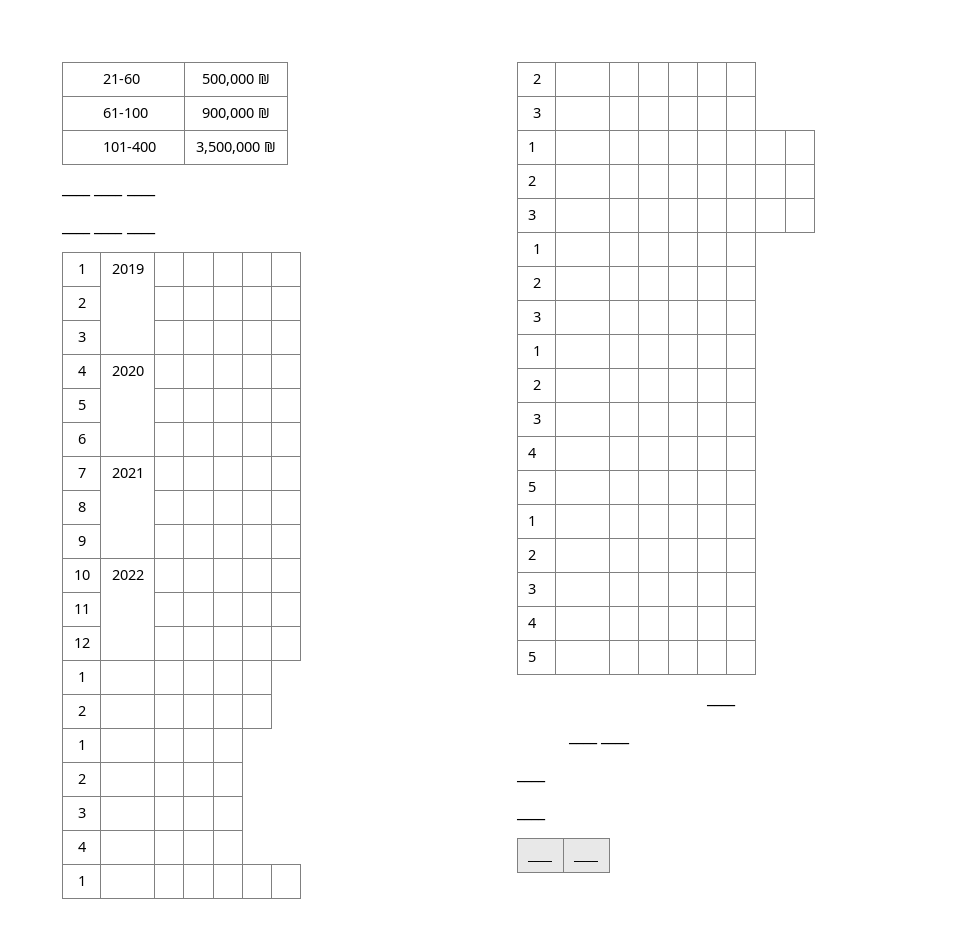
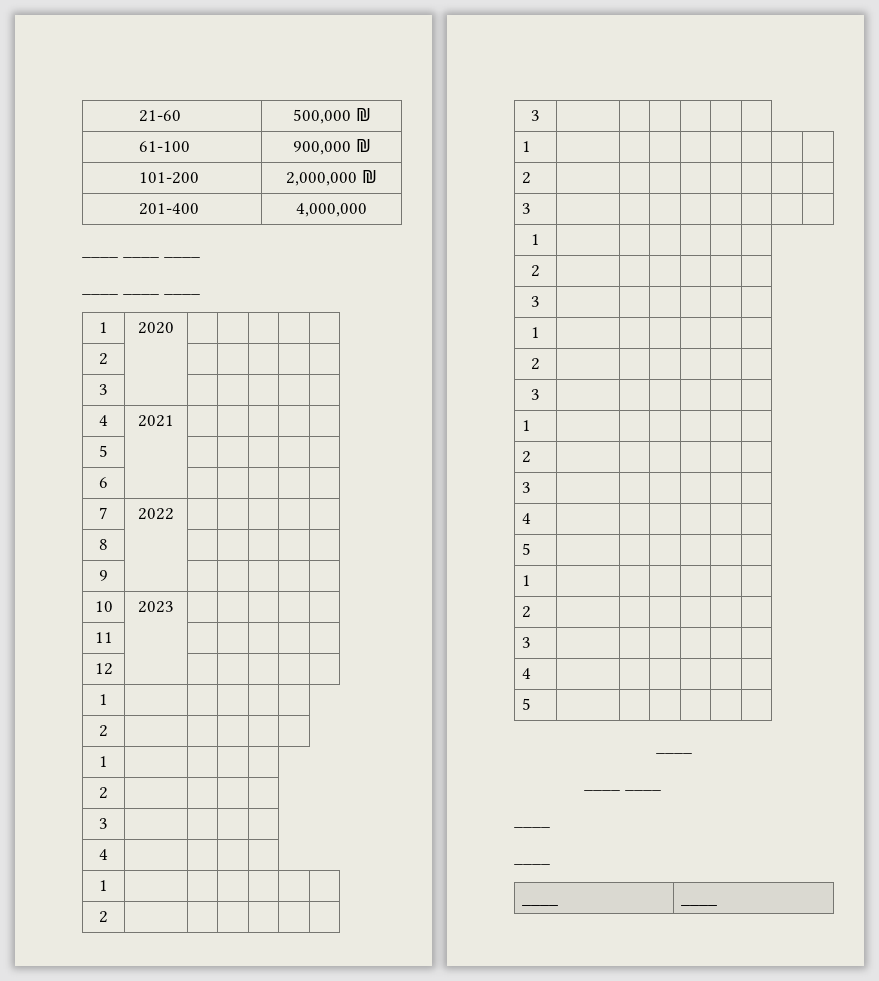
[103,142,157,152] [196,142,276,154] 101-400 | 3,500,000 ₪ -> [139,172,200,184] [286,170,377,186] [139,203,200,215] [296,203,367,217] 101-200 | 2,000,000 ₪ // 201-400 | 4,000,000
[111,264,144,274] [77,298,86,308] [77,332,86,342] [77,366,86,376] [111,366,144,376] 2019 | | | | | // 2 | | | | | | // 3 | | | | | | // 4 | 2020 -> [138,322,174,334] [99,353,108,365] [99,384,108,395] [99,415,108,426] [138,415,174,427] 2020 | | | | | // 2 | | | | | | // 3 | | | | | | // 4 | 2021
[111,468,144,478] 2021 -> [138,508,174,520] 2022
[111,570,144,580] 2022 -> [138,601,174,613] 2023
(541, 419) none -> [522,420,532,431] [522,451,532,463] [522,482,532,493] // 1 | | | | | | // 2 | | | | | | // 3 | | | | | |

